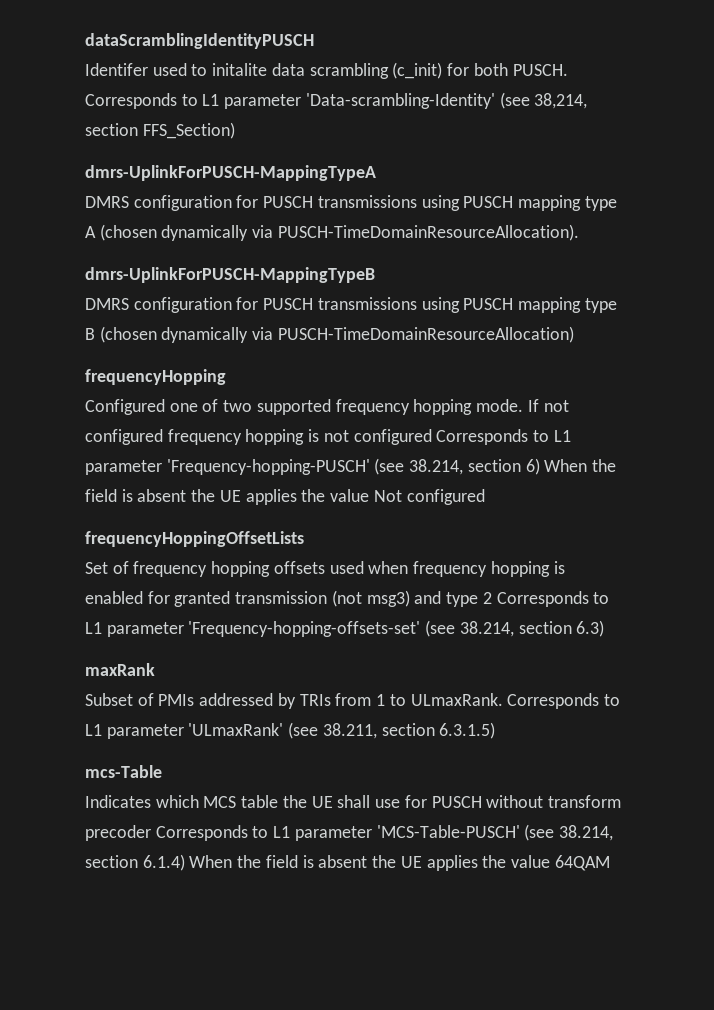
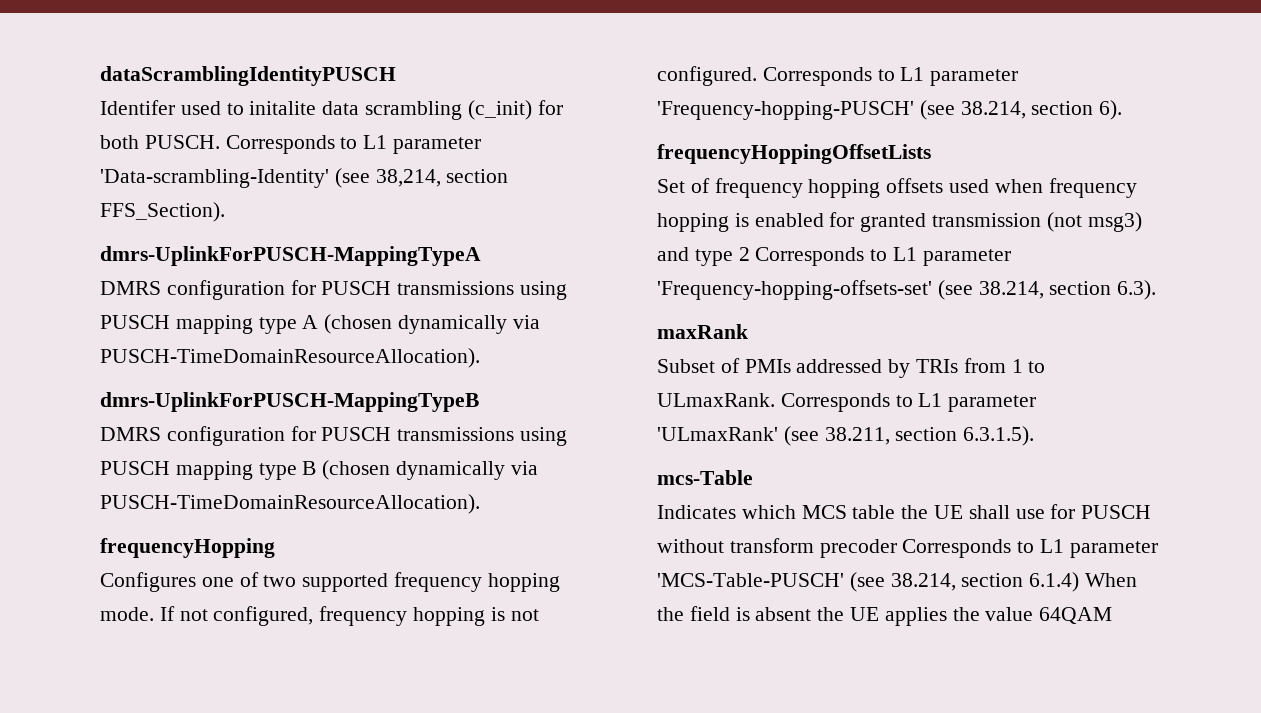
[142,122,235,139] FFS_Section) -> [100,202,225,222] FFS_Section).
[277,326,574,343] PUSCH-TimeDomainResourceAllocation) -> [100,494,480,514] PUSCH-TimeDomainResourceAllocation).
[85,399,165,415] Configured -> [100,572,196,592] Configures
[85,429,163,445] configured -> [213,606,314,626] configured,
[353,429,432,445] configured -> [657,66,757,86] configured.
[525,458,617,475] [85,489,485,505] 6) When the field is absent the UE applies the value Not configured -> [1099,100,1123,120] 6).
[576,620,605,637] 6.3) -> [1117,280,1157,300] 6.3).
[439,722,496,739] 6.3.1.5) -> [963,426,1035,446] 6.3.1.5).

